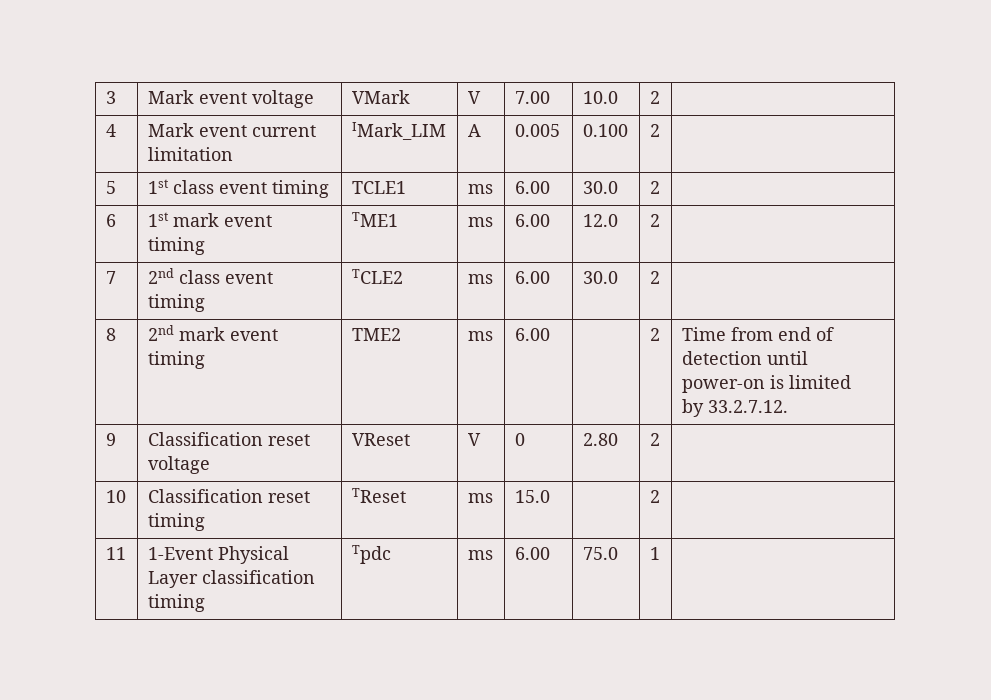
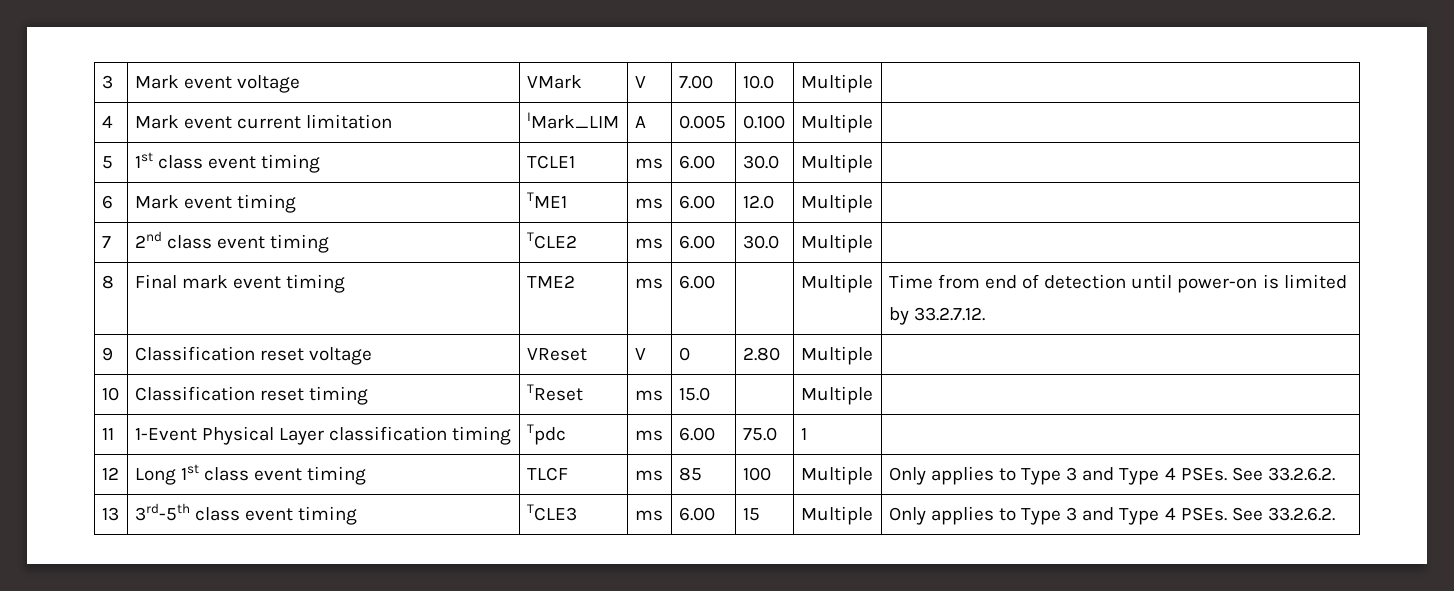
[649,91,660,104] 2 -> [800,74,873,93] Multiple
[649,124,660,137] 2 -> [800,114,873,133] Multiple
[649,181,660,194] 2 -> [800,154,873,173] Multiple
[147,212,219,227] 1st mark -> [134,195,179,209] Mark
[649,214,660,227] 2 -> [800,194,873,213] Multiple
[649,271,660,284] 2 -> [800,234,873,253] Multiple
[147,325,174,341] 2nd -> [134,274,177,289] Final
[649,328,660,341] 2 -> [800,274,873,293] Multiple
[649,433,660,446] 2 -> [800,346,873,365] Multiple
[649,490,660,503] 2 -> [800,386,873,405] Multiple
(660, 553) none -> [101,467,119,480] [134,464,367,485] [526,467,568,481] [634,470,663,481] [678,467,702,481] [742,467,771,481] [800,466,873,485] [888,466,1335,485] [101,507,119,521] [134,503,358,525] [526,504,577,521] [634,510,663,521] [678,507,715,521] [742,508,760,521] [800,506,873,525] [888,506,1335,525] // 12 | Long 1st class event timing | TLCF | ms | 85 | 100 | Multiple | Only applies to Type 3 and Type 4 PSEs. See 33.2.6.2. // 13 | 3rd-5th class event timing | TCLE3 | ms | 6.00 | 15 | Multiple | Only applies to Type 3 and Type 4 PSEs. See 33.2.6.2.

